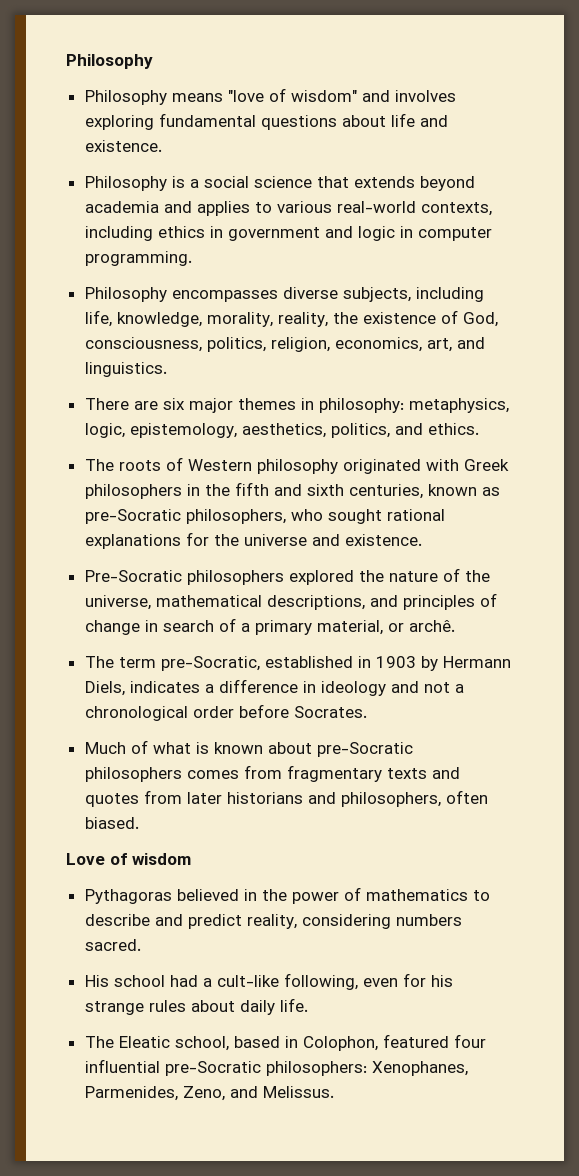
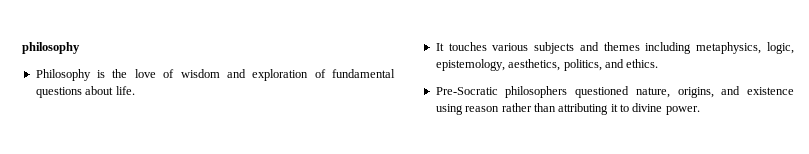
[66,54,153,69] [84,88,456,105] [84,113,448,130] [84,140,162,152] [84,176,475,191] [84,201,492,216] [84,226,492,241] [84,251,192,266] [84,287,484,302] [84,310,498,327] [84,337,485,352] [84,362,167,377] [84,398,404,413] Philosophy // Philosophy means "love of wisdom" and involves exploring fundamental questions about life and existence. // Philosophy is a social science that extends beyond academia and applies to various real-world contexts, including ethics in government and logic in computer programming. // Philosophy encompasses diverse subjects, including life, knowledge, morality, reality, the existence of God, consciousness, politics, religion, economics, art, and linguistics. // There are six major themes in philosophy: -> [22,42,80,54] [35,69,395,81] [35,86,135,98] [435,42,692,54] philosophy // Philosophy is the love of wisdom and exploration of fundamental questions about life. // It touches various subjects and themes including
[84,457,509,474] [84,482,500,499] [84,509,445,524] [84,532,422,549] [84,568,490,585] [84,593,497,610] [84,618,455,635] [84,656,511,671] [84,679,464,696] [84,704,367,721] [84,740,413,757] [84,765,460,782] [84,790,488,807] [84,817,139,829] [66,853,191,865] [84,887,490,904] [84,914,462,929] [84,939,141,951] [84,973,453,990] [84,998,308,1015] [84,1034,486,1051] [84,1059,468,1076] [84,1086,334,1101] The roots of Western philosophy originated with Greek philosophers in the fifth and sixth centuries, known as pre-Socratic philosophers, who sought rational explanations for the universe and existence. // Pre-Socratic philosophers explored the nature of the universe, mathematical descriptions, and principles of change in search of a primary material, or archê. // The term pre-Socratic, established in 1903 by Hermann Diels, indicates a difference in ideology and not a chronological order before Socrates. // Much of what is known about pre-Socratic philosophers comes from fragmentary texts and quotes from later historians and philosophers, often biased. // Love of wisdom // Pythagoras believed in the power of mathematics to describe and predict reality, considering numbers sacred. // His school had a cult-like following, even for his strange rules about daily life. // The Eleatic school, based in Colophon, featured four influential pre-Socratic philosophers: Xenophanes, Parmenides, Zeno, and Melissus. -> [435,86,794,98] [435,103,700,115] Pre-Socratic philosophers questioned nature, origins, and existence using reason rather than attributing it to divine power.

